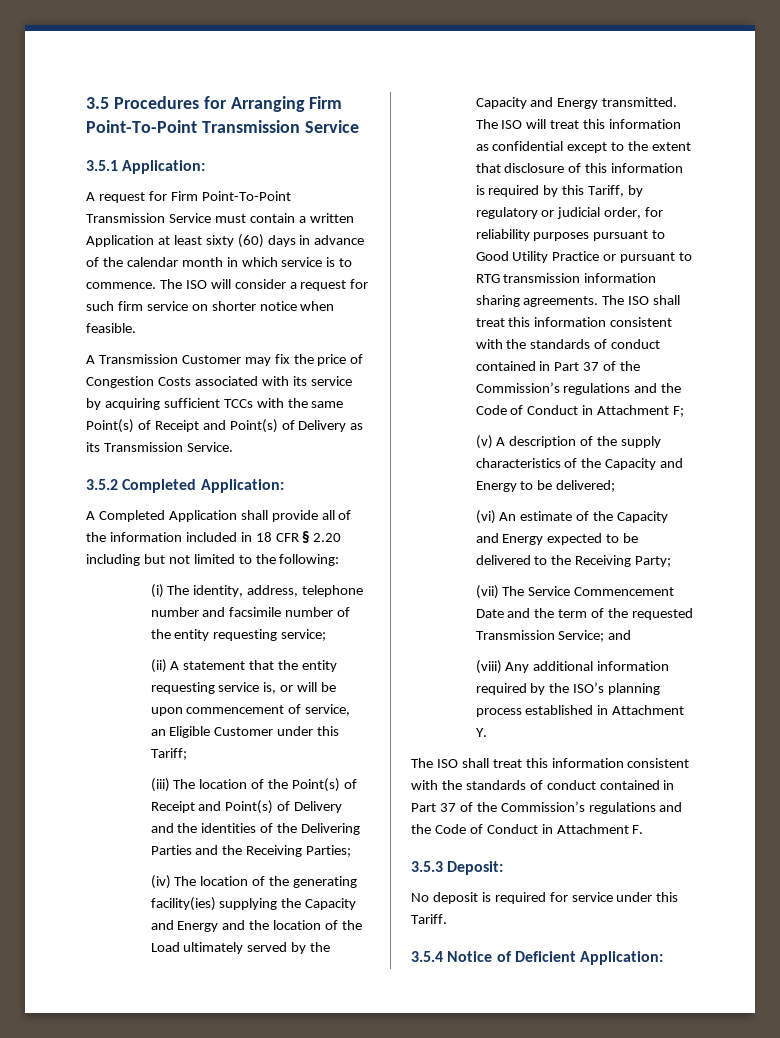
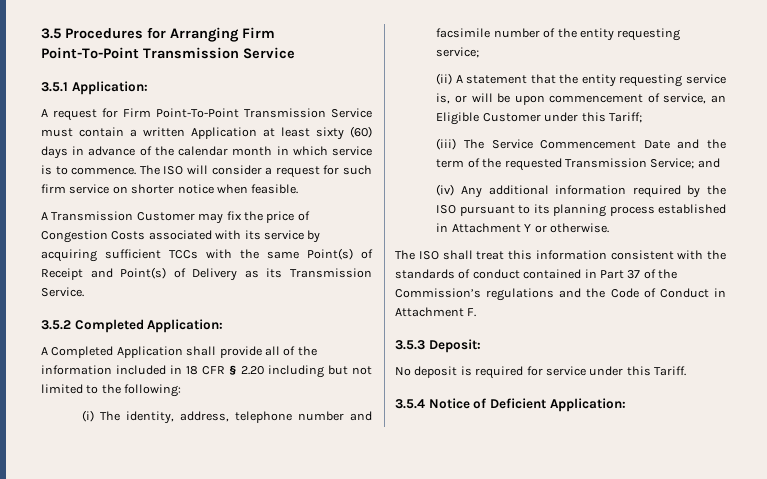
[199,778,358,792] [150,800,343,814] [150,823,361,835] [150,845,352,857] [150,875,358,889] [150,897,357,911] [150,920,363,932] [150,942,331,954] [475,97,678,109] [475,119,682,129] [475,141,692,153] [475,163,684,173] [475,185,644,197] [475,207,664,219] [475,229,666,241] [475,251,693,263] [475,273,657,283] [475,295,681,307] [475,317,673,327] [475,339,661,349] [475,361,641,371] [475,382,682,395] [475,405,685,417] [475,435,662,449] [475,458,684,470] [475,480,616,492] [475,510,669,524] [475,533,639,545] [475,555,672,567] [475,585,525,599] location of the Point(s) of Receipt and Point(s) of Delivery and the identities of the Delivering Parties and the Receiving Parties; // (iv) The location of the generating facility(ies) supplying the Capacity and Energy and the location of the Load ultimately served by the Capacity and Energy transmitted. The ISO will treat this information as confidential except to the extent that disclosure of this information is required by this Tariff, by regulatory or judicial order, for reliability purposes pursuant to Good Utility Practice or pursuant to RTG transmission information sharing agreements. The ISO shall treat this information consistent with the standards of conduct contained in Part 37 of the Commission’s regulations and the Code of Conduct in Attachment F; // (v) A description of the supply characteristics of the Capacity and Energy to be delivered; // (vi) An estimate of the Capacity and Energy expected to be delivered to the Receiving Party; // (vii) The -> (484, 144) none
[475,660,502,674] (viii) -> [436,184,455,196] (iv)
[573,682,605,693] ISO’s -> [436,204,550,216] ISO pursuant to its
[475,728,487,737] Y. -> [524,223,609,233] Y or otherwise.

